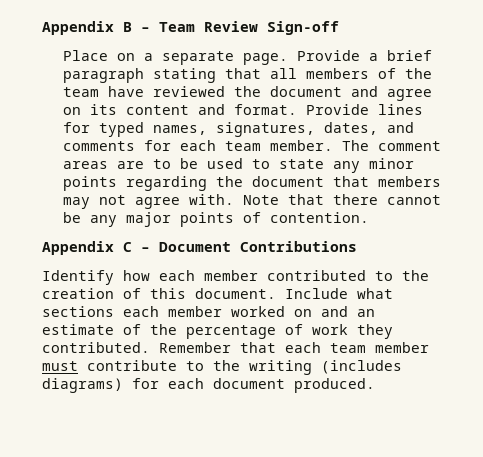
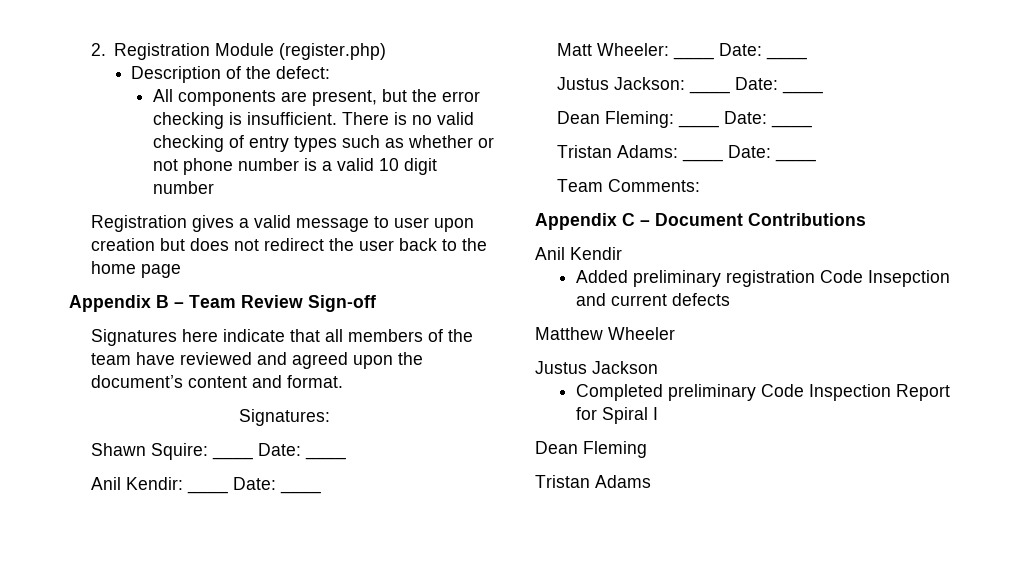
(42, 28) none -> [90,43,387,60] [131,66,331,83] [152,89,480,106] [152,112,474,129] [152,135,494,152] [152,158,437,175] [152,181,214,194] [90,215,474,232] [90,238,487,251] [90,261,181,278] 2. Registration Module (register.php) // Description of the defect: // All components are present, but the error checking is insufficient. There is no valid checking of entry types such as whether or not phone number is a valid 10 digit number // Registration gives a valid message to user upon creation but does not redirect the user back to the home page //
[63,50,433,65] [63,68,217,83] Place on a separate page. Provide a brief paragraph stating -> [90,329,285,346] Signatures here indicate
[234,86,433,101] [63,104,424,115] [63,122,415,137] [63,140,442,151] [63,158,415,173] [63,176,442,191] [63,194,442,209] [63,212,370,227] the document and agree on its content and format. Provide lines for typed names, signatures, dates, and comments for each team member. The comment areas are to be used to state any minor points regarding the document that members may not agree with. Note that there cannot be any major points of contention. -> [256,352,423,369] [90,375,343,388] [238,409,330,426] [90,443,253,460] [257,443,301,456] [304,456,346,460] [90,477,183,490] [186,490,228,494] [232,477,276,490] [279,490,321,494] [556,43,669,56] [672,56,714,60] [718,43,762,56] [765,56,807,60] [556,77,685,90] [688,90,730,94] [734,77,778,90] [781,90,823,94] [556,111,719,128] [723,111,767,124] [770,124,812,128] [556,145,678,158] [681,158,723,162] [727,145,771,158] [774,158,816,162] [556,179,700,192] and agreed upon the document’s content and format. // Signatures: // Shawn Squire: ____ Date: ____ // Anil Kendir: ____ Date: ____ // Matt Wheeler: ____ Date: ____ // Justus Jackson: ____ Date: ____ // Dean Fleming: ____ Date: ____ // Tristan Adams: ____ Date: ____ // Team Comments:
[42,270,429,285] [42,288,393,299] [42,306,375,317] [42,324,393,339] [42,342,429,353] [42,360,402,375] [42,378,375,393] Identify how each member contributed to the creation of this document. Include what sections each member worked on and an estimate of the percentage of work they contributed. Remember that each team member must contribute to the writing (includes diagrams) for each document produced. -> [535,247,622,260] [575,270,950,287] [575,293,730,306] [535,327,675,340] [535,361,658,374] [575,384,950,401] [575,407,658,424] [535,441,647,458] [535,475,651,488] Anil Kendir // Added preliminary registration Code Insepction and current defects // Matthew Wheeler // Justus Jackson // Completed preliminary Code Inspection Report for Spiral I // Dean Fleming // Tristan Adams

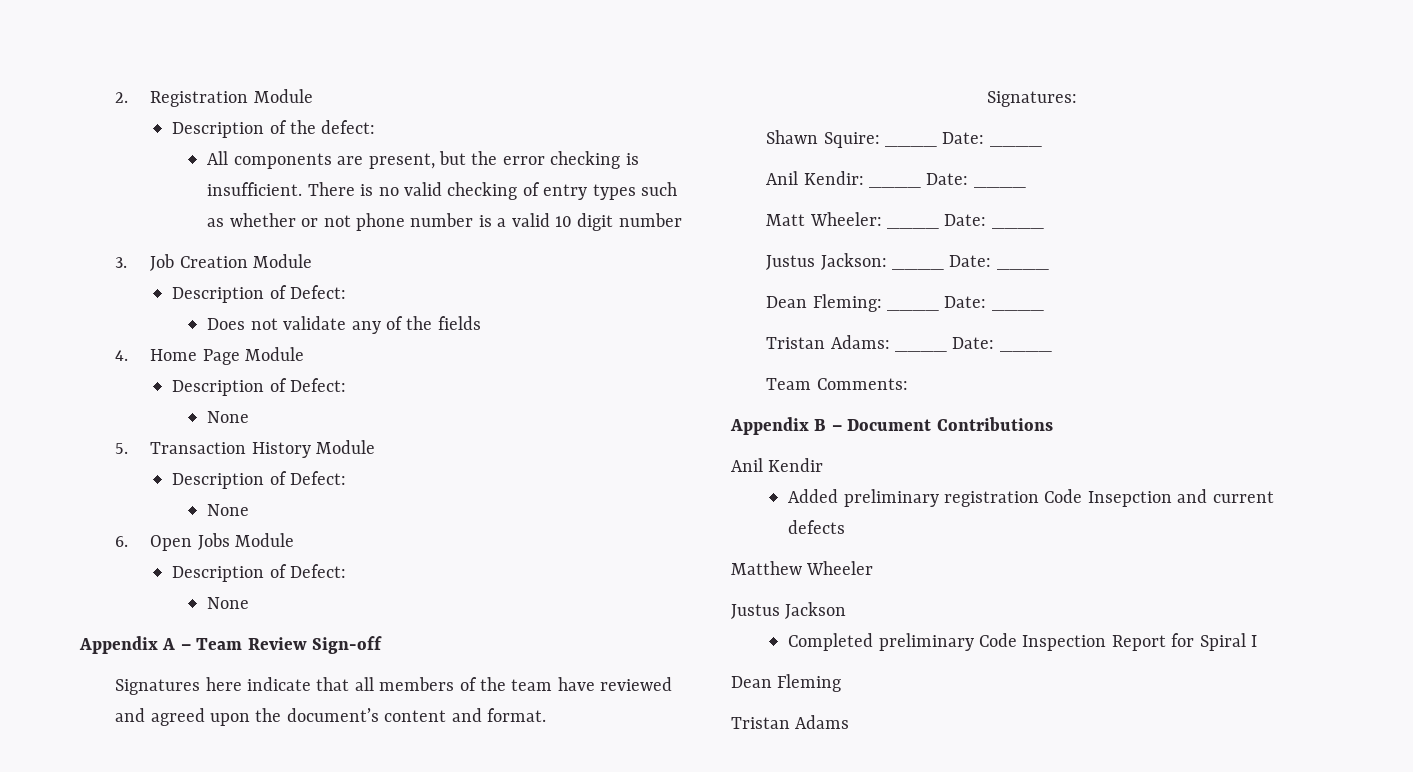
[279,43,387,60] (register.php) -> (313, 96) none
[90,215,474,232] [90,238,487,251] [90,261,181,278] [69,295,169,312] Registration gives a valid message to user upon creation but does not redirect the user back to the home page // Appendix B -> [115,254,313,271] [172,285,347,303] [207,316,481,334] [115,347,305,365] [172,378,347,396] [207,411,250,423] [115,440,376,458] [172,471,347,489] [207,504,250,516] [115,533,295,551] [172,564,347,582] [207,597,250,609] [79,636,176,654] 3. Job Creation Module // Description of Defect: // Does not validate any of the fields // 4. Home Page Module // Description of Defect: // None // 5. Transaction History Module // Description of Defect: // None // 6. Open Jobs Module // Description of Defect: // None // Appendix A
[622,213,635,226] C -> [814,419,827,431] B

